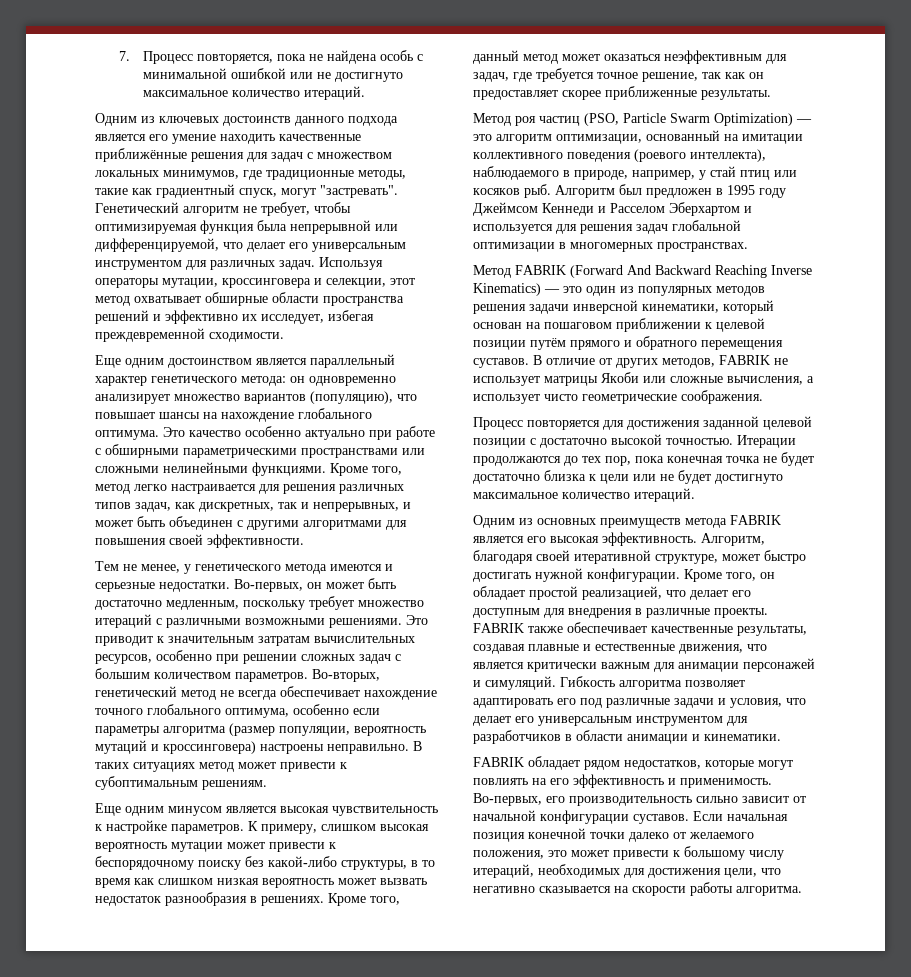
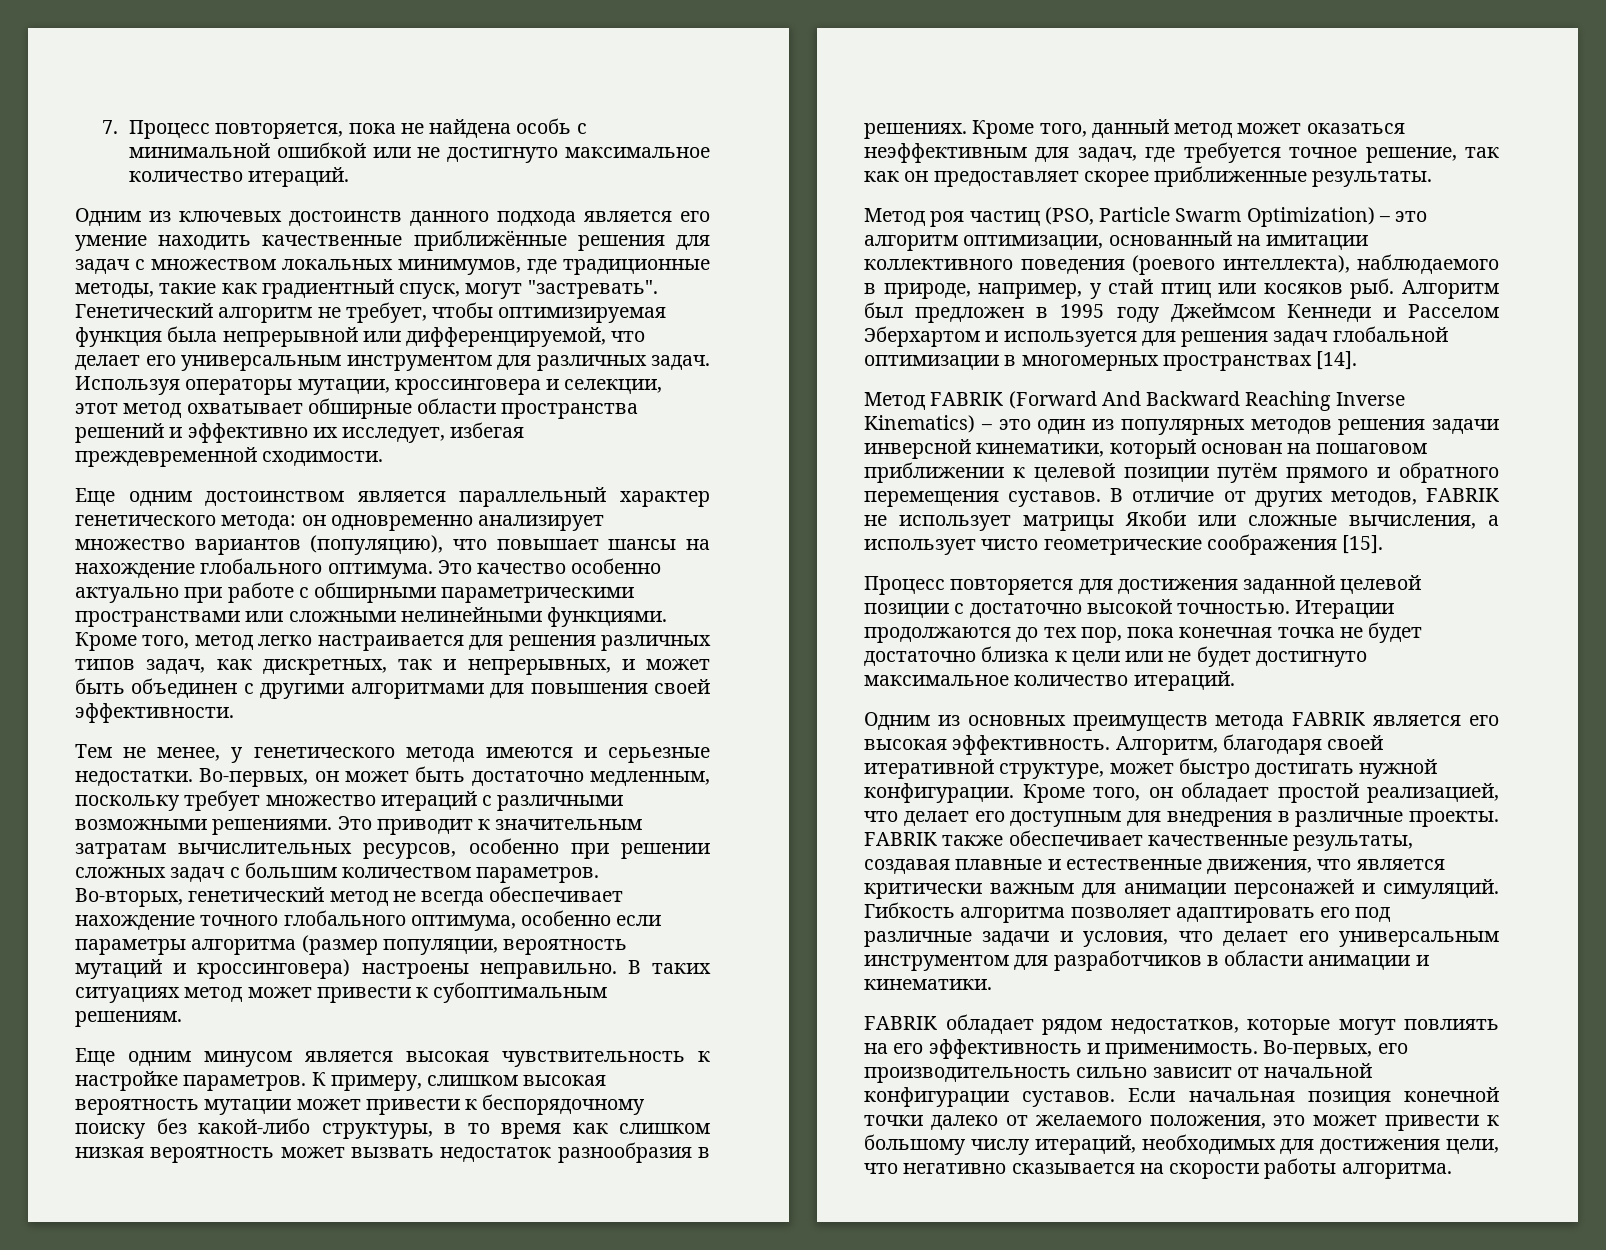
[796,119,812,123] — -> [1378,216,1390,222] –
[657,242,748,252] пространствах. -> [1162,351,1358,371] пространствах [14].
[544,289,560,293] — -> [980,424,992,430] –
[681,390,763,404] соображения. -> [1206,534,1384,555] соображения [15].

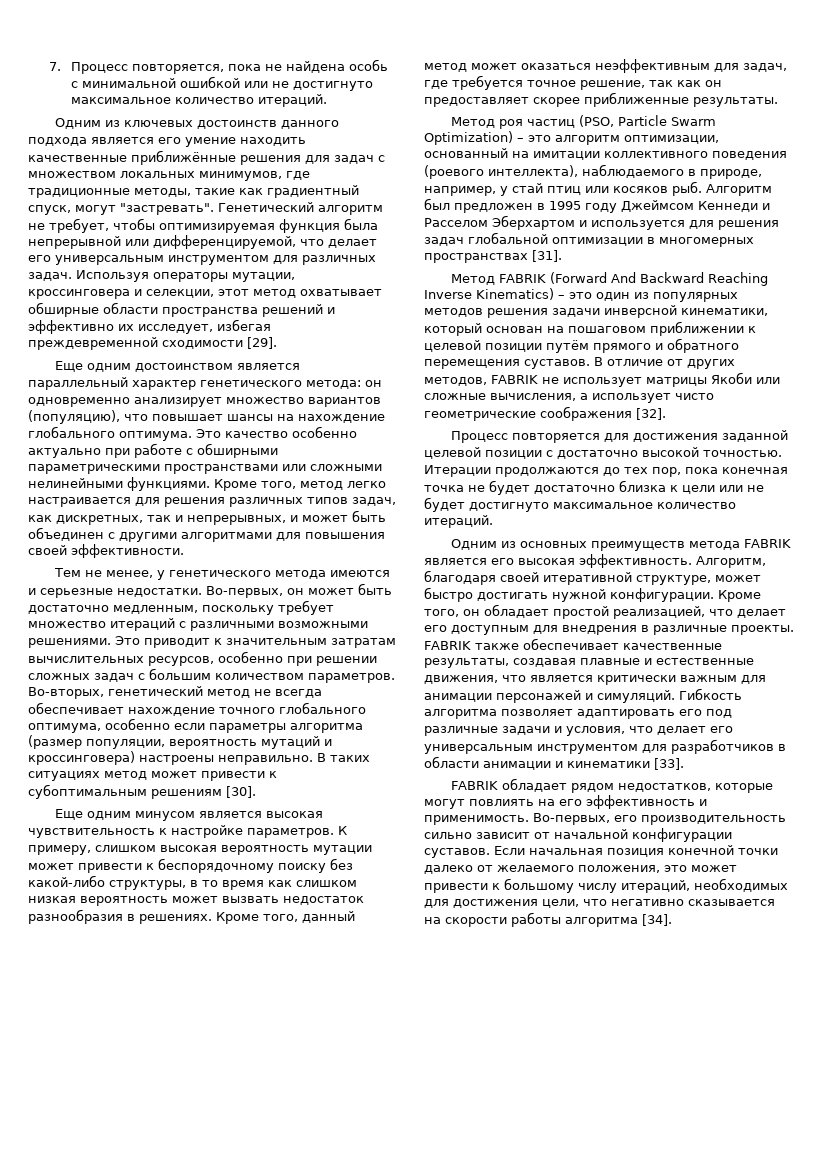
[262,451,384,466] сходимости. -> [162,337,277,349] сходимости [29].
[75,1011,182,1027] решениям. -> [151,786,256,799] решениям [30].
[1316,351,1358,370] [14]. -> [532,250,562,262] [31].
[1342,535,1384,554] [15]. -> [636,408,666,420] [32].
[864,979,992,990] кинематики. -> [567,758,684,770] кинематики [33].
[1341,1163,1452,1179] алгоритма. -> [565,914,672,927] алгоритма [34].

